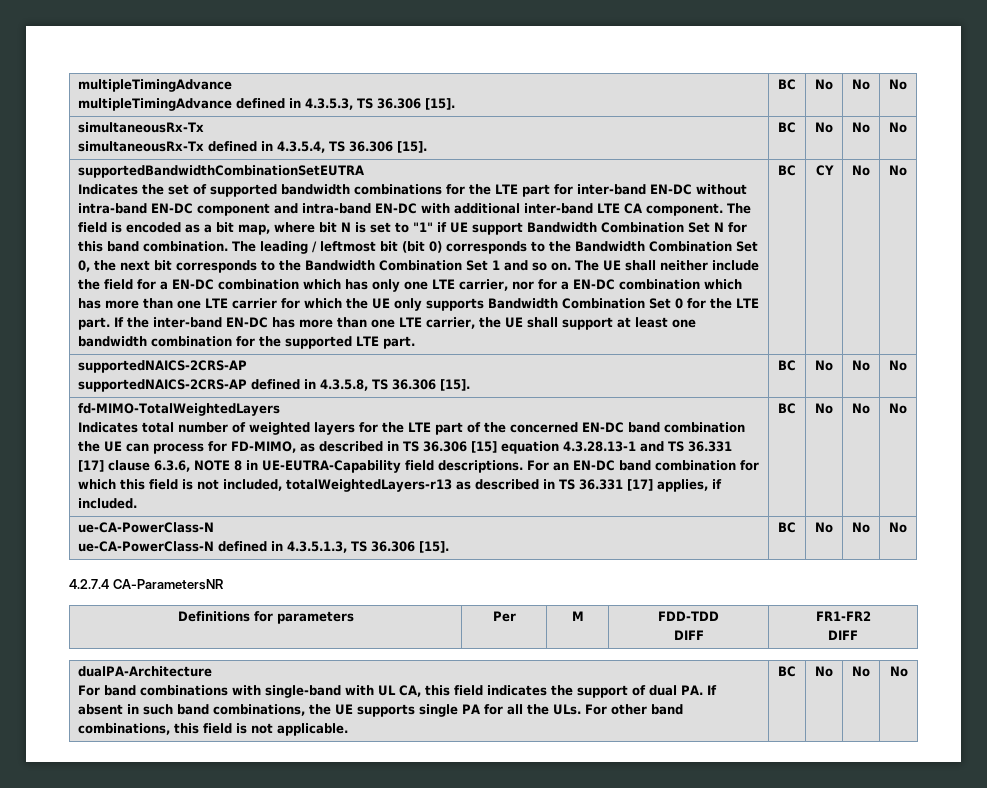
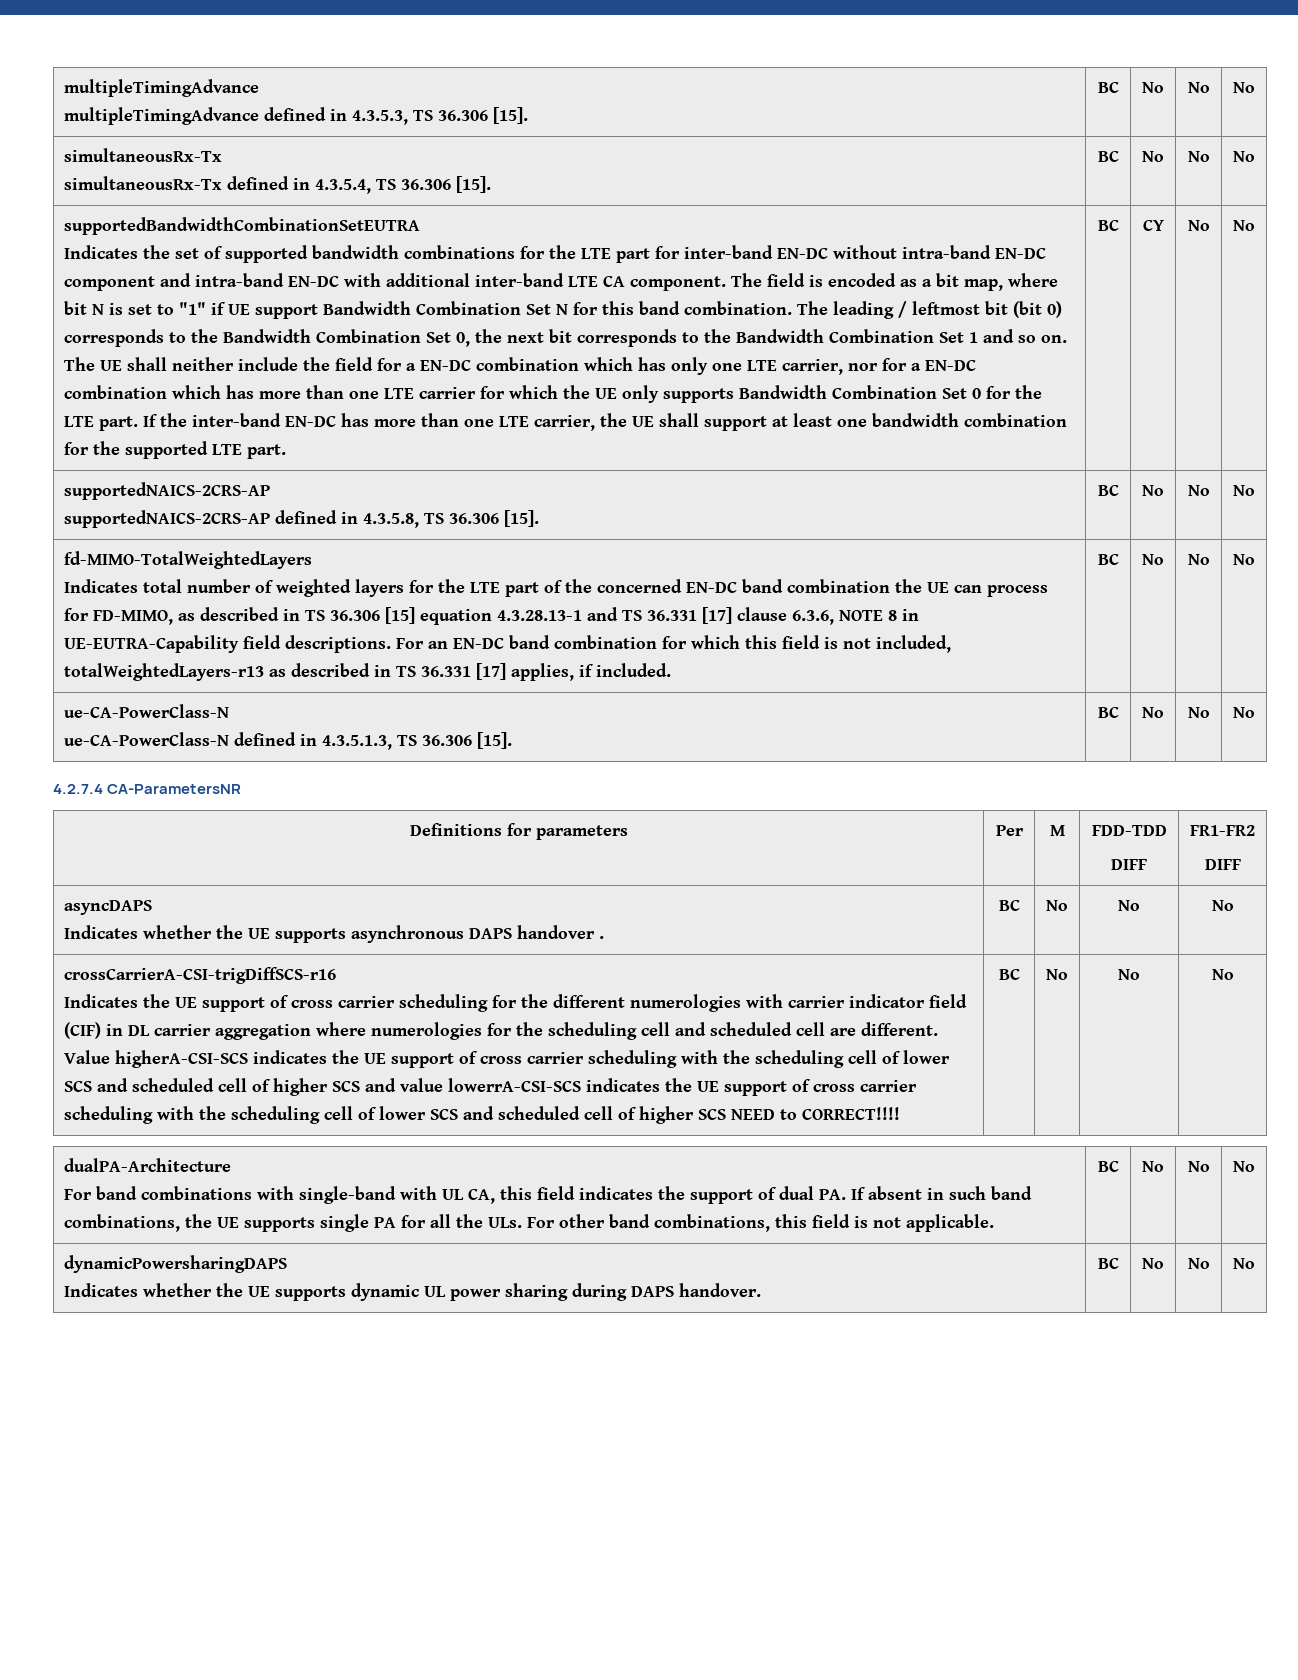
(858, 635) none -> [64,900,153,915] [64,925,605,943] [998,900,1020,911] [1046,900,1068,911] [1118,900,1140,911] [1211,900,1234,911] [64,967,337,984] [64,994,968,1012] [64,1022,939,1040] [64,1050,951,1068] [64,1078,918,1096] [64,1106,901,1124] [998,969,1020,980] [1046,969,1068,980] [1118,969,1140,980] [1211,969,1234,980] // asyncDAPS // Indicates whether the UE supports asynchronous DAPS handover . | BC | No | No | No // crossCarrierA-CSI-trigDiffSCS-r16 // Indicates the UE support of cross carrier scheduling for the different numerologies with carrier indicator field (CIF) in DL carrier aggregation where numerologies for the scheduling cell and scheduled cell are different. Value higherA-CSI-SCS indicates the UE support of cross carrier scheduling with the scheduling cell of lower SCS and scheduled cell of higher SCS and value lowerrA-CSI-SCS indicates the UE support of cross carrier scheduling with the scheduling cell of lower SCS and scheduled cell of higher SCS NEED to CORRECT!!!! | BC | No | No | No
(908, 671) none -> [64,1255,288,1273] [64,1283,762,1301] [1097,1258,1119,1269] [1142,1258,1164,1269] [1187,1258,1210,1269] [1233,1258,1255,1269] // dynamicPowersharingDAPS // Indicates whether the UE supports dynamic UL power sharing during DAPS handover. | BC | No | No | No

